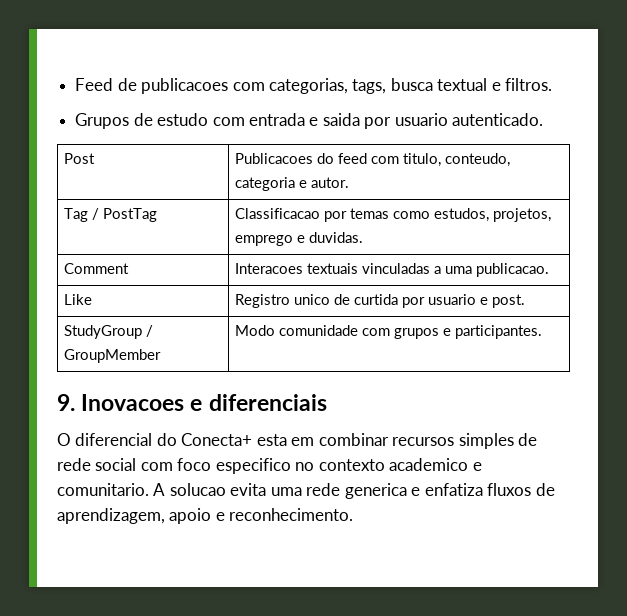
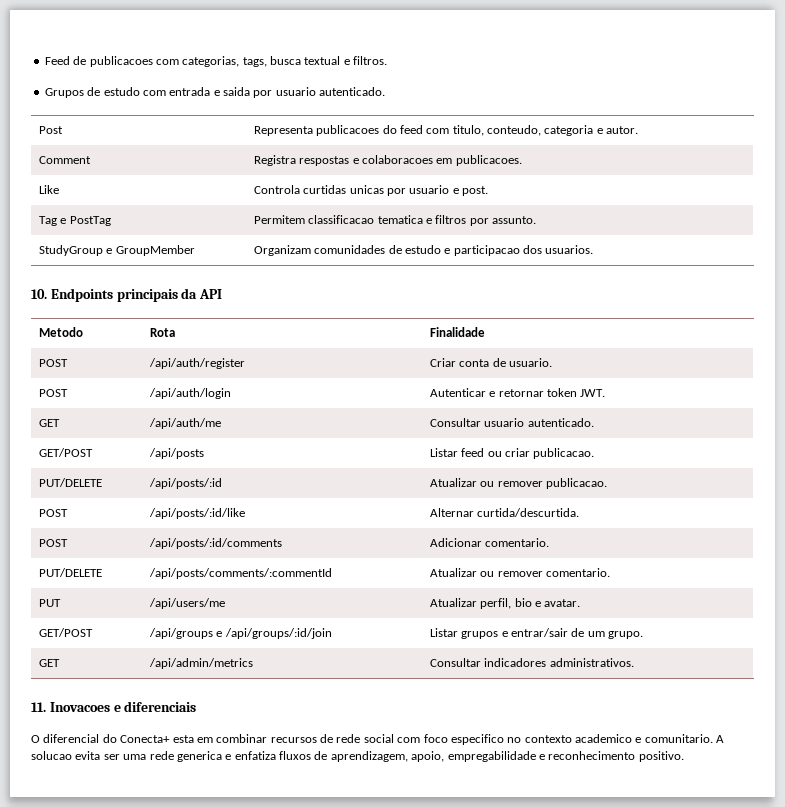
[234,153,313,164] Publicacoes -> [253,125,380,136] Representa publicacoes
[63,208,158,222] [234,208,552,222] [234,232,364,246] [63,263,129,274] [234,263,550,277] [63,294,92,305] [234,294,526,308] Tag / PostTag | Classificacao por temas como estudos, projetos, emprego e duvidas. // Comment | Interacoes textuais vinculadas a uma publicacao. // Like | Registro unico de curtida por usuario e post. -> [38,156,91,164] [253,155,522,166] [38,185,59,194] [253,185,489,196] [38,216,111,226] [253,215,537,226] Comment | Registra respostas e colaboracoes em publicacoes. // Like | Controla curtidas unicas por usuario e post. // Tag e PostTag | Permitem classificacao tematica e filtros por assunto.
[146,325,154,337] / -> [106,248,113,254] e
[234,325,543,339] [57,394,75,411] Modo comunidade com grupos e participantes. // 9. -> [253,245,594,256] [31,288,223,302] [38,327,83,337] [149,328,175,337] [429,327,485,337] [38,359,68,367] [148,358,245,369] [429,358,552,367] [38,389,68,397] [148,388,231,399] [429,388,606,397] [38,419,60,427] [148,418,221,429] [429,418,594,427] [38,448,93,457] [148,448,204,459] [429,448,595,459] [38,478,102,487] [148,478,222,489] [429,478,607,489] [38,509,68,517] [148,508,245,519] [429,508,580,517] [38,539,68,547] [148,538,282,549] [429,538,550,547] [38,568,102,577] [148,568,332,579] [429,568,610,577] [38,599,61,607] [148,598,225,609] [429,598,581,609] [38,628,93,637] [148,628,332,639] [429,628,644,639] [38,659,60,667] [148,658,253,669] [429,658,634,667] [31,702,46,712] Organizam comunidades de estudo e participacao dos usuarios. // 10. Endpoints principais da API // Metodo | Rota | Finalidade // POST | /api/auth/register | Criar conta de usuario. // POST | /api/auth/login | Autenticar e retornar token JWT. // GET | /api/auth/me | Consultar usuario autenticado. // GET/POST | /api/posts | Listar feed ou criar publicacao. // PUT/DELETE | /api/posts/:id | Atualizar ou remover publicacao. // POST | /api/posts/:id/like | Alternar curtida/descurtida. // POST | /api/posts/:id/comments | Adicionar comentario. // PUT/DELETE | /api/posts/comments/:commentId | Atualizar ou remover comentario. // PUT | /api/users/me | Atualizar perfil, bio e avatar. // GET/POST | /api/groups e /api/groups/:id/join | Listar grupos e entrar/sair de um grupo. // GET | /api/admin/metrics | Consultar indicadores administrativos. // 11.
[458,433,514,449] simples -> (317, 740) none
(267, 489) none -> [103,754,120,760] ser
[169,508,354,524] apoio e reconhecimento. -> [411,751,684,762] apoio, empregabilidade e reconhecimento positivo.

